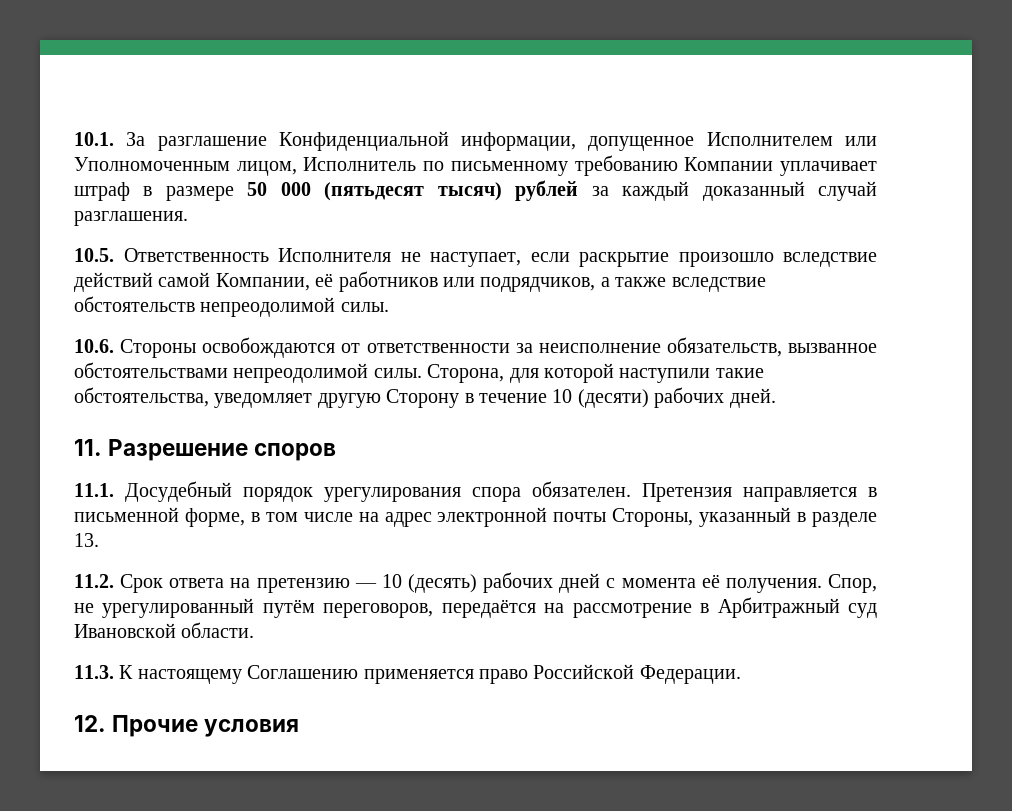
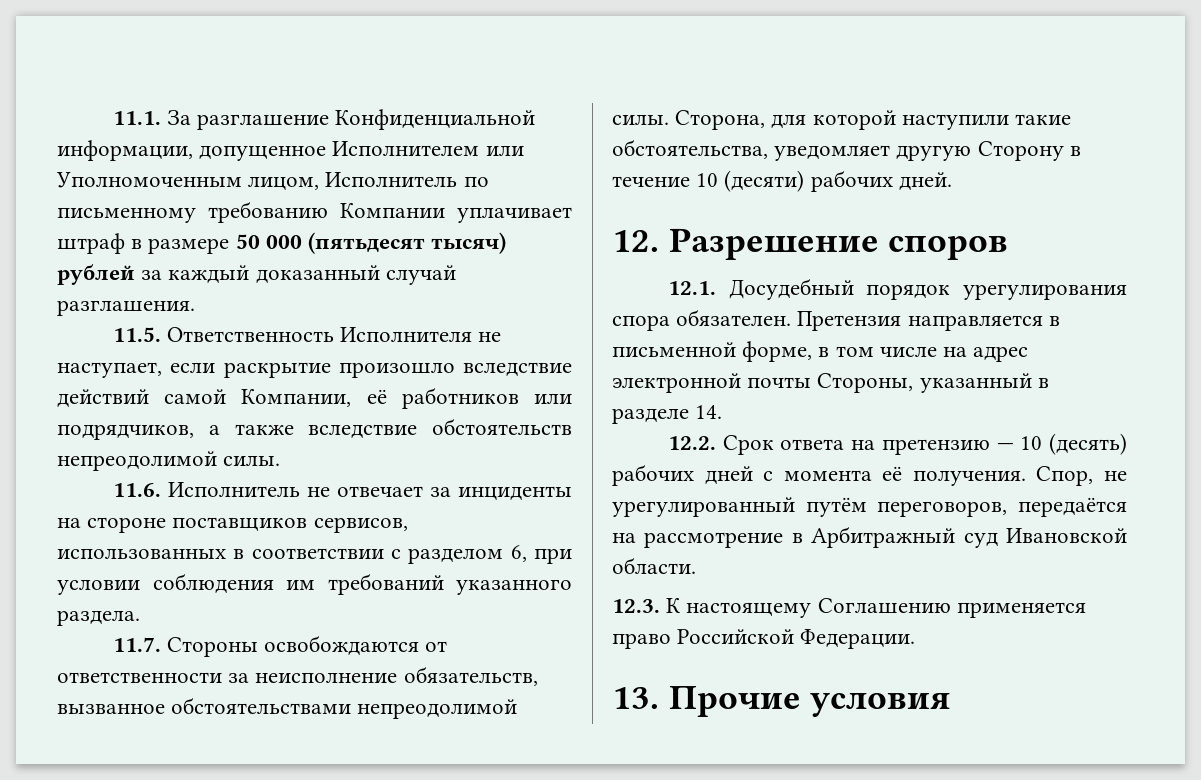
[74,132,114,146] 10.1. -> [112,111,161,125] 11.1.
[74,248,114,262] 10.5. -> [112,327,161,342] 11.5.
[74,339,114,353] 10.6. -> [112,482,572,501] [57,517,408,533] [57,545,572,564] [57,573,572,595] [57,610,140,626] [112,637,161,652] 11.6. Исполнитель не отвечает за инциденты на стороне поставщиков сервисов, использованных в соответствии с разделом 6, при условии соблюдения им требований указанного раздела. // 11.7.
[74,439,102,456] 11. -> [612,230,659,252] 12.
[74,483,114,497] 11.1. -> [667,281,716,295] 12.1.
[74,533,99,547] [74,574,114,588] 13. // 11.2. -> [695,405,723,419] [667,436,716,450] 14. // 12.2.
[74,665,114,679] 11.3. -> [612,599,660,613] 12.3.
[74,715,106,732] 12. -> [612,687,659,709] 13.

